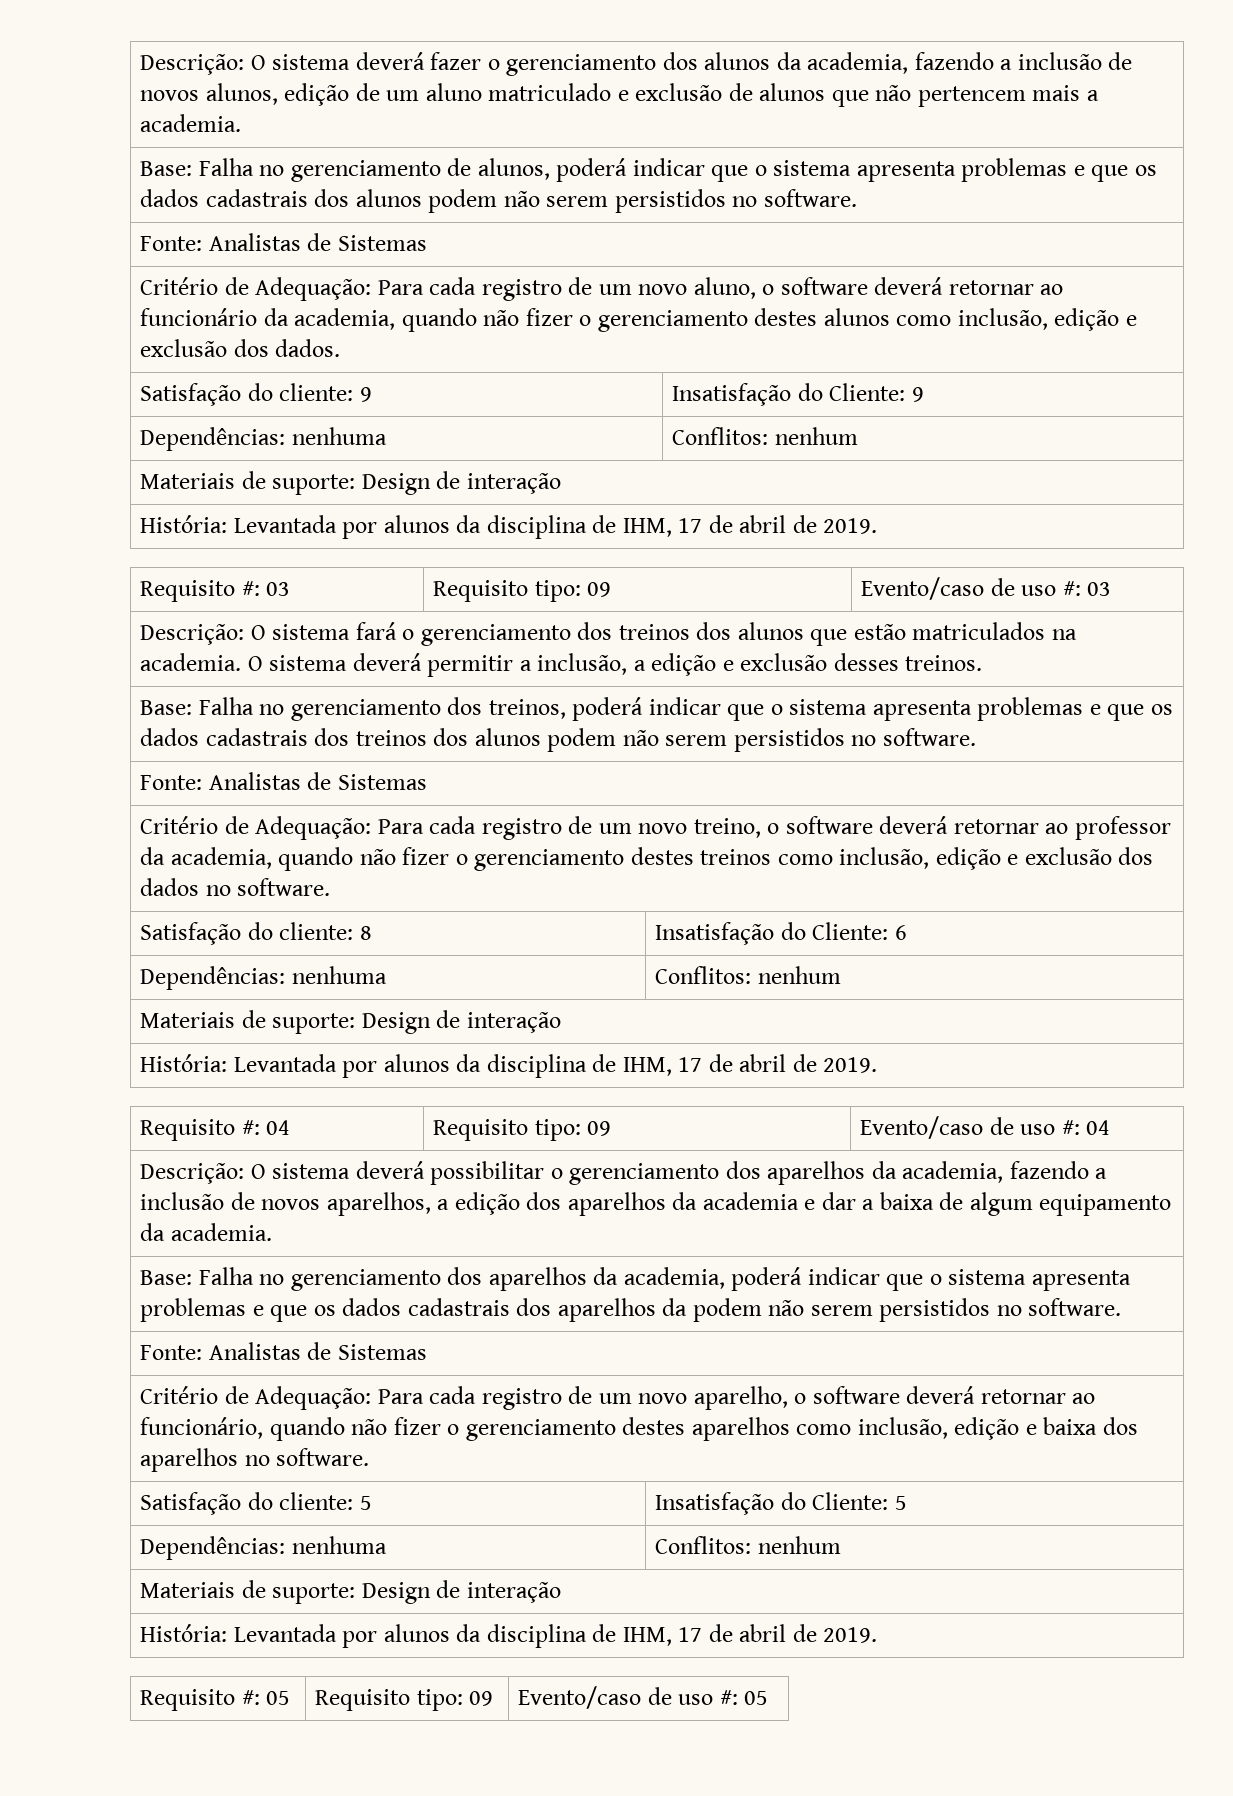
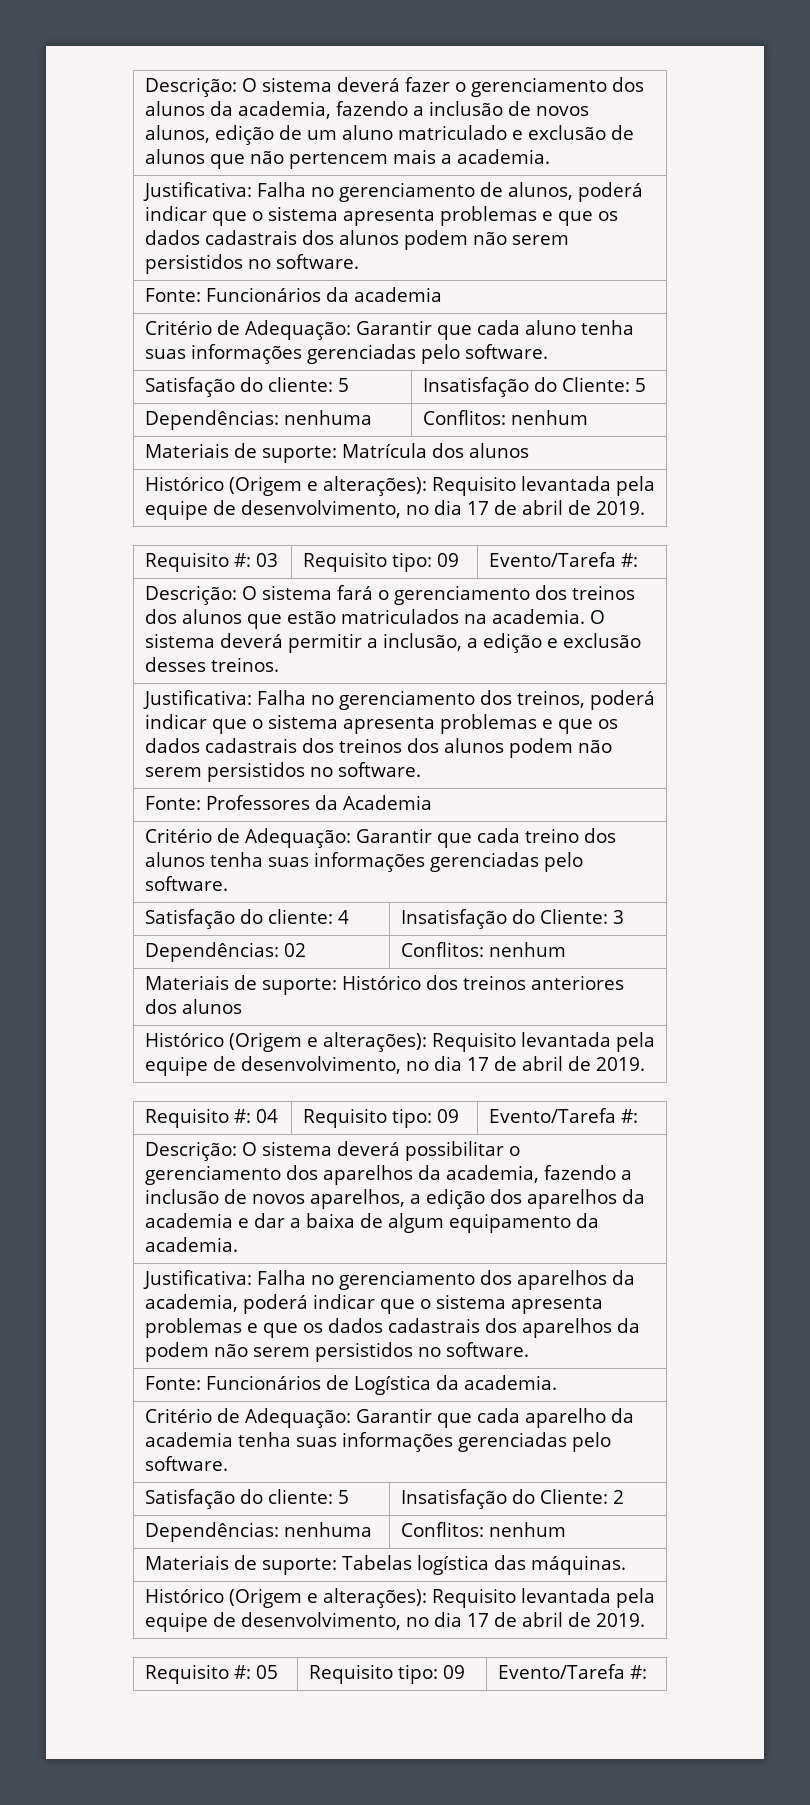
[140,161,193,176] Base: -> [142,182,252,201] Justificativa:
[208,233,427,251] [140,277,1064,301] [140,308,1137,332] [140,339,341,357] [140,383,372,406] [672,383,924,406] [140,427,387,451] [672,427,858,445] [140,471,561,495] [140,515,672,539] Analistas de Sistemas // Critério de Adequação: Para cada registro de um novo aluno, o software deverá retornar ao funcionário da academia, quando não fizer o gerenciamento destes alunos como inclusão, edição e exclusão dos dados. // Satisfação do cliente: 9 | Insatisfação do Cliente: 9 // Dependências: nenhuma | Conflitos: nenhum // Materiais de suporte: Design de interação // História: Levantada por alunos da disciplina de IHM, -> [205,287,442,302] [144,320,634,340] [144,344,548,364] [144,377,349,397] [422,377,646,397] [144,410,372,430] [422,410,588,425] [144,443,529,463] [144,476,655,496] [144,500,462,520] Funcionários da academia // Critério de Adequação: Garantir que cada aluno tenha suas informações gerenciadas pelo software. // Satisfação do cliente: 5 | Insatisfação do Cliente: 5 // Dependências: nenhuma | Conflitos: nenhum // Materiais de suporte: Matrícula dos alunos // Histórico (Origem e alterações): Requisito levantada pela equipe de desenvolvimento, no dia
[861,577,1112,600] Evento/caso de uso #: 03 -> [488,552,638,567] Evento/Tarefa #:
[140,700,193,715] Base: -> [142,690,252,709] Justificativa:
[208,772,427,790] [140,816,1171,840] [140,847,1154,871] [140,878,331,896] [140,922,372,945] [655,922,907,945] [140,966,387,990] [655,966,841,984] [140,1010,561,1034] [140,1054,672,1078] Analistas de Sistemas // Critério de Adequação: Para cada registro de um novo treino, o software deverá retornar ao professor da academia, quando não fizer o gerenciamento destes treinos como inclusão, edição e exclusão dos dados no software. // Satisfação do cliente: 8 | Insatisfação do Cliente: 6 // Dependências: nenhuma | Conflitos: nenhum // Materiais de suporte: Design de interação // História: Levantada por alunos da disciplina de IHM, -> [205,795,432,810] [144,828,616,848] [144,852,583,872] [144,876,228,891] [144,909,349,929] [400,909,624,929] [144,942,306,962] [400,942,566,957] [144,975,624,995] [144,999,242,1014] [144,1032,655,1052] [144,1056,462,1076] Professores da Academia // Critério de Adequação: Garantir que cada treino dos alunos tenha suas informações gerenciadas pelo software. // Satisfação do cliente: 4 | Insatisfação do Cliente: 3 // Dependências: 02 | Conflitos: nenhum // Materiais de suporte: Histórico dos treinos anteriores dos alunos // Histórico (Origem e alterações): Requisito levantada pela equipe de desenvolvimento, no dia
[860,1116,1111,1139] Evento/caso de uso #: 04 -> [488,1108,638,1123] Evento/Tarefa #:
[140,1270,193,1285] Base: -> [142,1270,252,1289] Justificativa:
[208,1342,427,1360] [140,1386,1096,1410] [140,1417,1138,1441] [140,1448,370,1472] [140,1492,372,1515] [655,1492,907,1515] [140,1536,387,1560] [655,1536,841,1554] [140,1580,561,1604] [140,1624,672,1648] Analistas de Sistemas // Critério de Adequação: Para cada registro de um novo aparelho, o software deverá retornar ao funcionário, quando não fizer o gerenciamento destes aparelhos como inclusão, edição e baixa dos aparelhos no software. // Satisfação do cliente: 5 | Insatisfação do Cliente: 5 // Dependências: nenhuma | Conflitos: nenhum // Materiais de suporte: Design de interação // História: Levantada por alunos da disciplina de IHM, -> [205,1375,557,1395] [144,1408,634,1428] [144,1432,611,1452] [144,1456,228,1471] [144,1489,349,1509] [400,1489,624,1509] [144,1522,372,1542] [400,1522,566,1537] [144,1555,626,1575] [144,1588,655,1608] [144,1612,462,1632] Funcionários de Logística da academia. // Critério de Adequação: Garantir que cada aparelho da academia tenha suas informações gerenciadas pelo software. // Satisfação do cliente: 5 | Insatisfação do Cliente: 2 // Dependências: nenhuma | Conflitos: nenhum // Materiais de suporte: Tabelas logística das máquinas. // Histórico (Origem e alterações): Requisito levantada pela equipe de desenvolvimento, no dia
[518,1686,769,1709] Evento/caso de uso #: 05 -> [497,1664,647,1679] Evento/Tarefa #:

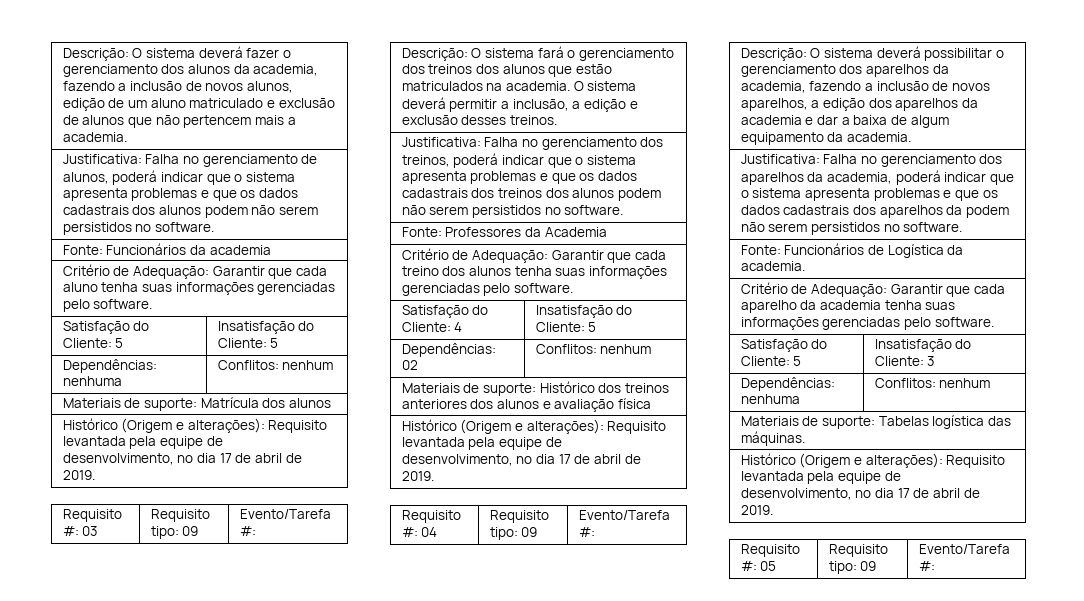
[267,377,333,392] cliente: -> [62,338,112,348] Cliente:
[267,909,333,924] cliente: -> [401,322,451,332] Cliente:
[612,910,624,924] 3 -> [588,322,597,332] 5
(242, 1006) none -> [542,398,651,412] e avaliação física
[267,1489,349,1504] [400,1489,624,1509] cliente: 5 | Insatisfação do Cliente: 2 -> [740,356,802,366] [874,339,972,352] [874,356,935,366] Cliente: 5 | Insatisfação do Cliente: 3

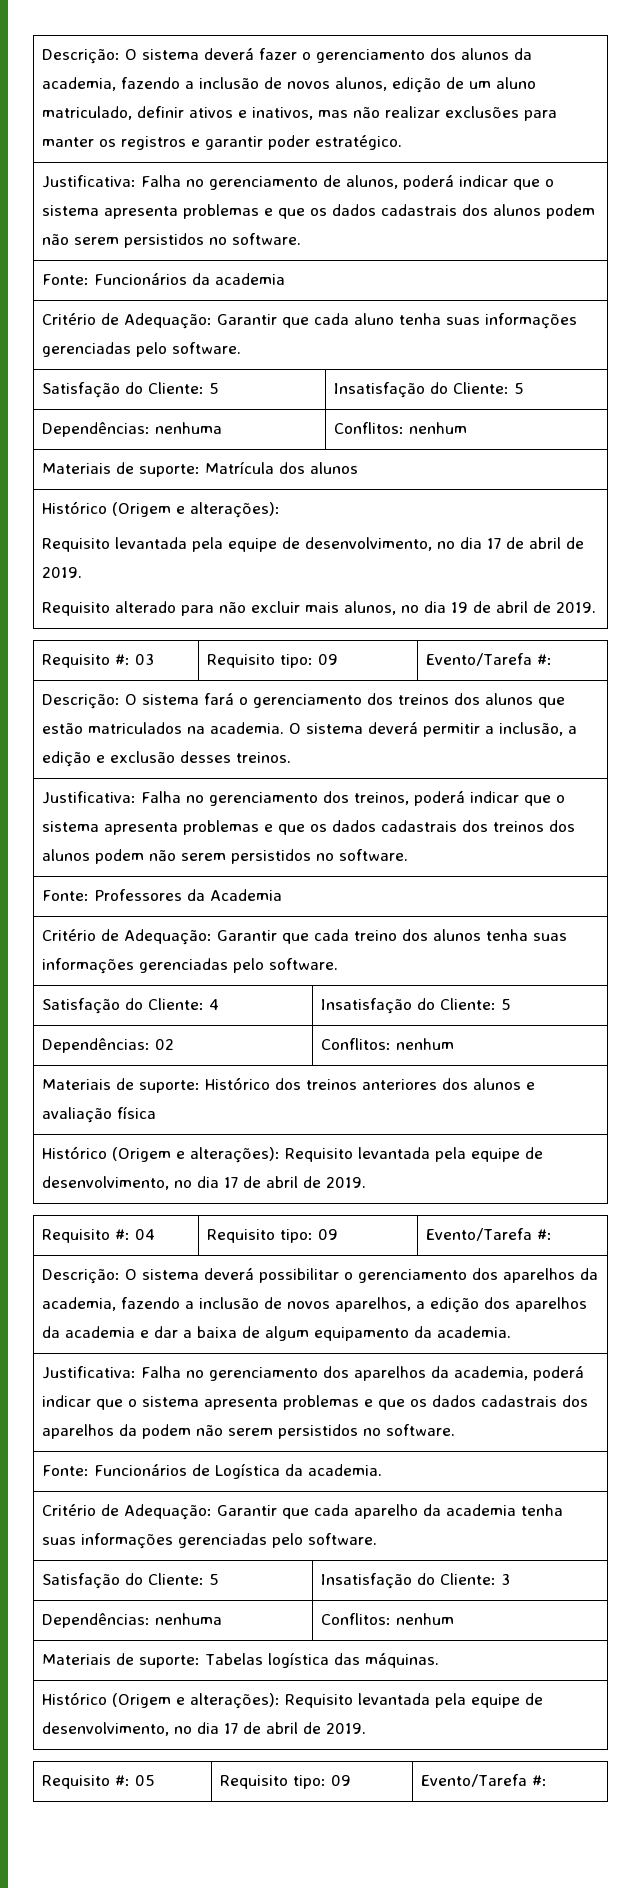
[189,98,335,108] [62,115,296,128] [62,132,127,142] matriculado e exclusão de alunos que não pertencem mais a academia. -> [42,106,558,121] [42,135,403,150] matriculado, definir ativos e inativos, mas não realizar exclusões para manter os registros e garantir poder estratégico.
(265, 425) none -> (281, 510) //
(95, 475) none -> [42,601,597,616] // Requisito alterado para não excluir mais alunos, no dia 19 de abril de 2019.

